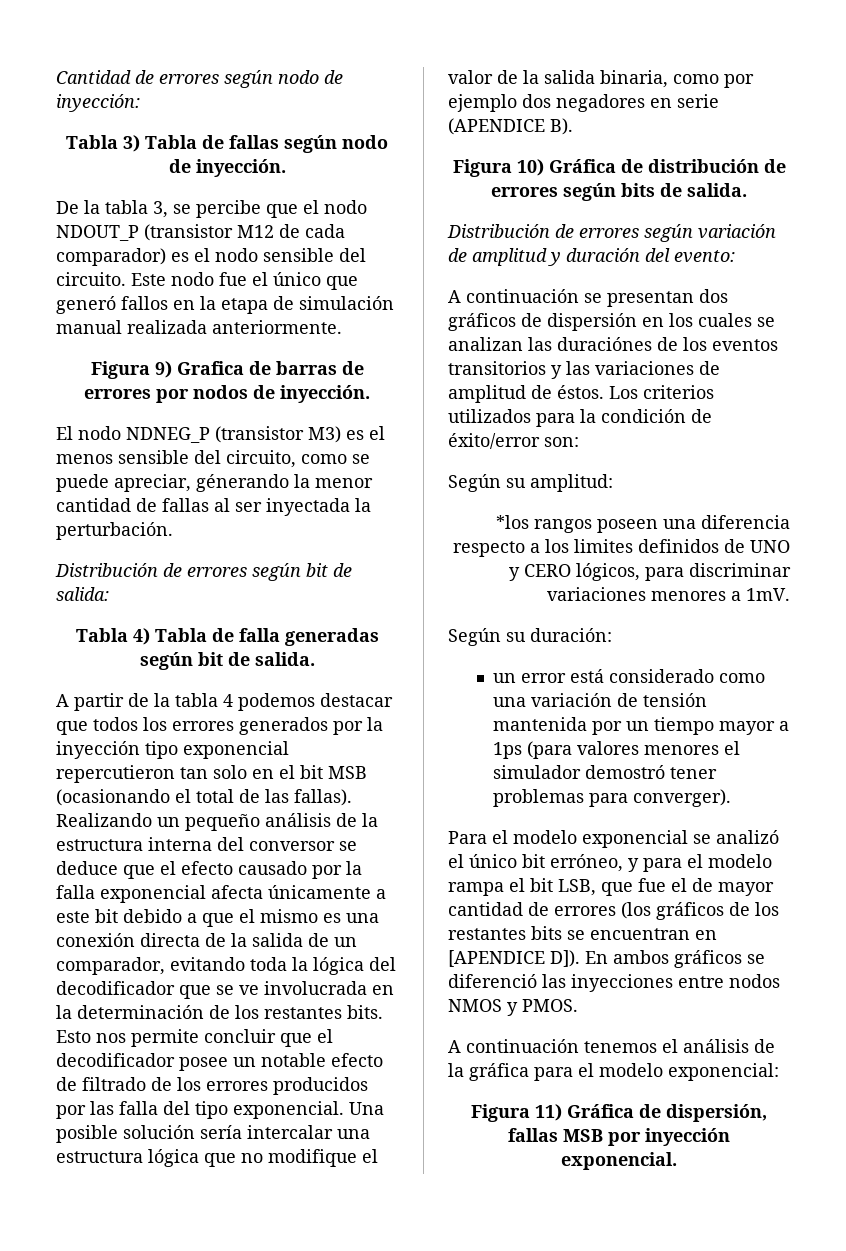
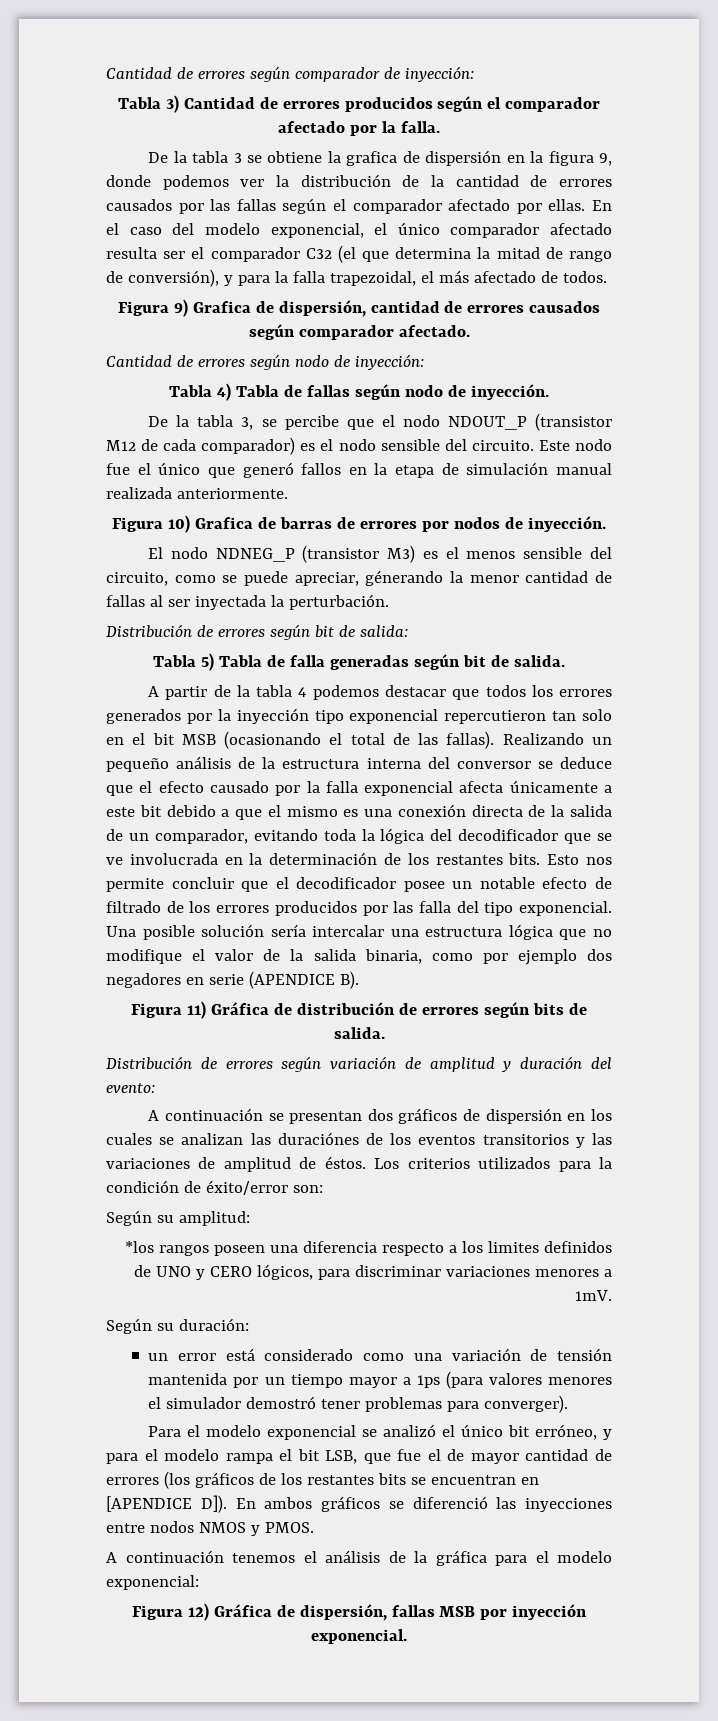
[56,70,273,88] Cantidad de errores según -> [106,66,474,82] [117,95,601,113] [278,121,440,136] [148,150,612,166] [106,174,612,190] [106,198,612,214] [106,222,612,238] [106,245,612,263] [106,269,607,287] [117,299,601,317] [248,324,470,340] [106,354,290,370] Cantidad de errores según comparador de inyección: // Tabla 3) Cantidad de errores producidos según el comparador afectado por la falla. // De la tabla 3 se obtiene la grafica de dispersión en la figura 9, donde podemos ver la distribución de la cantidad de errores causados por las fallas según el comparador afectado por ellas. En el caso del modelo exponencial, el único comparador afectado resulta ser el comparador C32 (el que determina la mitad de rango de conversión), y para la falla trapezoidal, el más afectado de todos. // Figura 9) Grafica de dispersión, cantidad de errores causados según comparador afectado. // Cantidad de errores según
[123,135,140,152] 3) -> [217,383,232,401] 4)
[154,361,172,378] 9) -> [168,515,191,533] 10)
[132,628,150,645] 4) -> [201,653,215,671] 5)
[516,159,544,176] 10) -> [187,1001,207,1019] 11)
[535,1104,562,1121] 11) -> [187,1603,209,1621] 12)

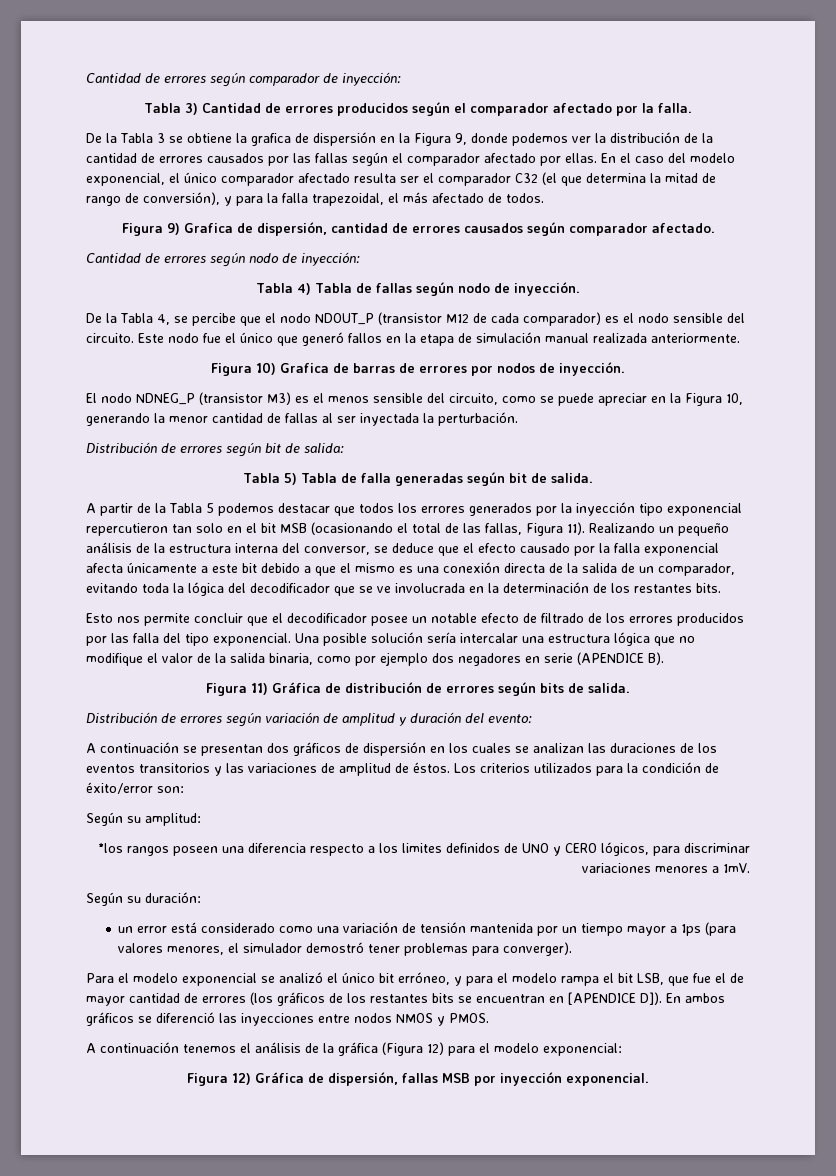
[192,151,229,163] tabla -> [120,133,153,143] Tabla
[548,151,594,166] figura -> [414,133,451,146] Figura
[197,415,254,430] tabla 3, -> [120,313,170,325] Tabla 4,
[294,570,444,586] apreciar, génerando -> [598,393,743,406] [86,413,150,426] apreciar en la Figura 10, generando
[256,685,307,697] tabla 4 -> [169,503,214,513] Tabla 5
[446,731,495,749] fallas). -> [485,522,585,536] fallas, Figura 11).
[456,761,531,769] conversor -> [304,546,370,555] conversor,
(541, 859) none -> (721, 588) //
[277,1132,359,1145] duraciónes -> [610,743,676,753] duraciones
[547,1377,612,1385] menores -> [167,946,225,955] menores,
(487, 1558) none -> [382,1042,444,1056] (Figura 12)

